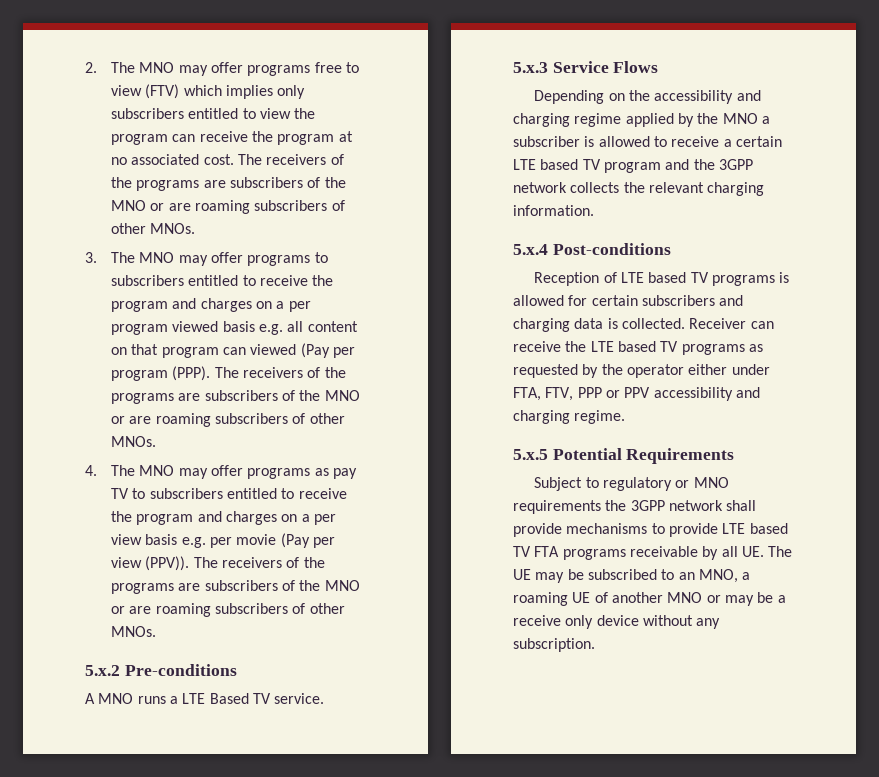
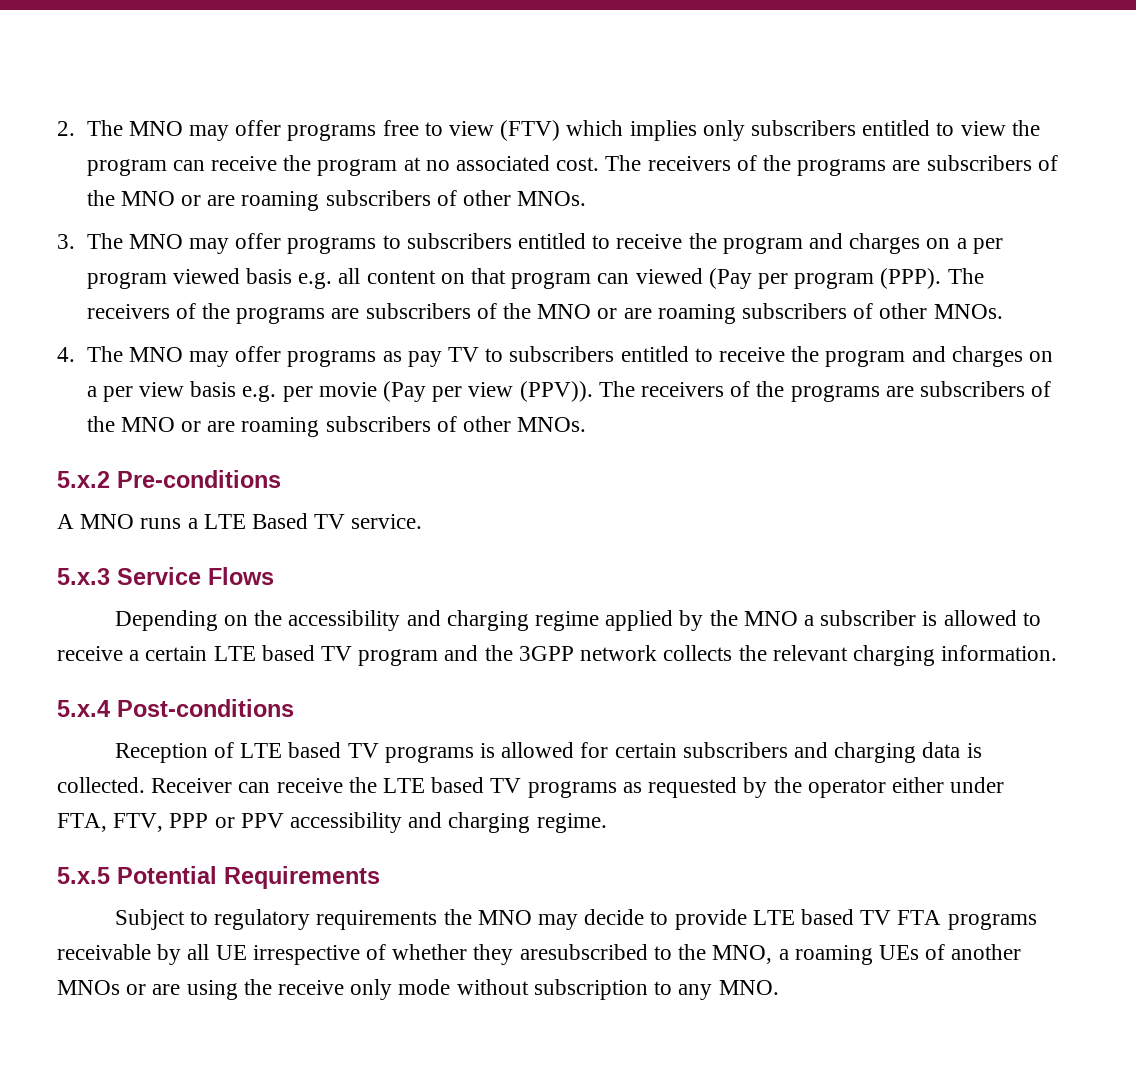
[675,477,729,488] [513,500,757,514] [513,523,648,537] or MNO requirements the 3GPP network shall provide mechanisms -> [316,909,645,930] requirements the MNO may decide
[741,546,793,557] [513,569,695,583] UE. The UE may be subscribed to an -> [215,944,707,965] UE irrespective of whether they aresubscribed to the
[572,592,591,603] UE -> [878,945,919,960] UEs
[667,592,786,606] [513,615,721,629] [513,638,595,652] MNO or may be a receive only device without any subscription. -> [57,979,779,1000] MNOs or are using the receive only mode without subscription to any MNO.

